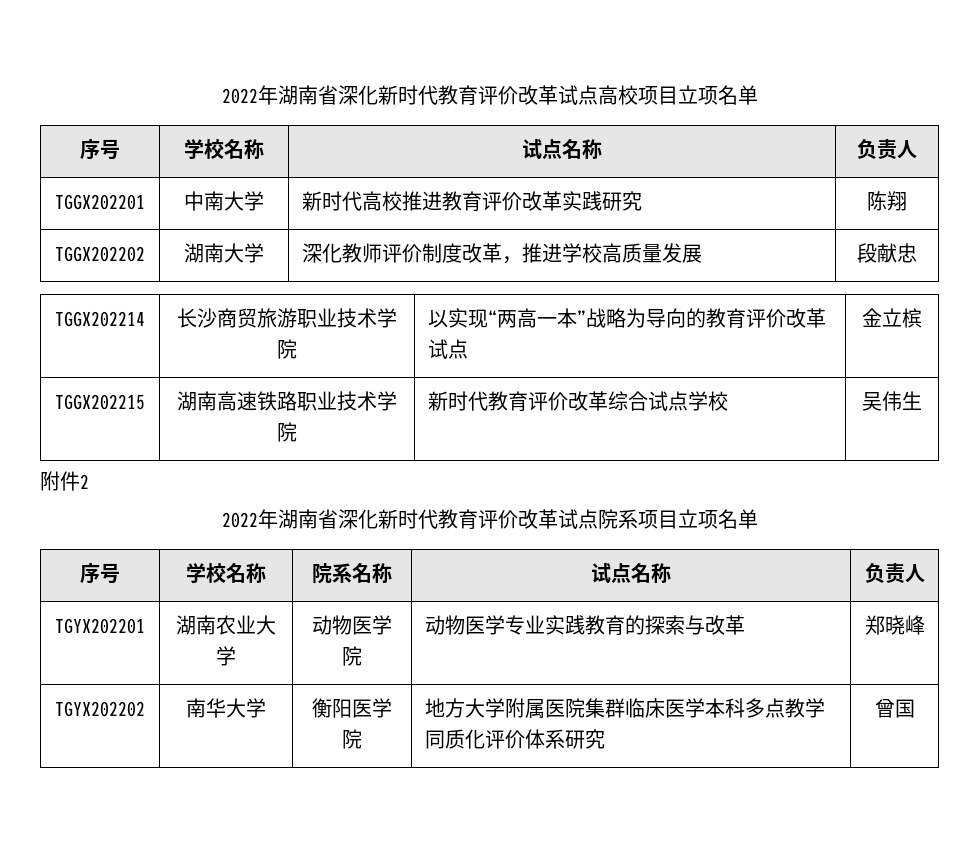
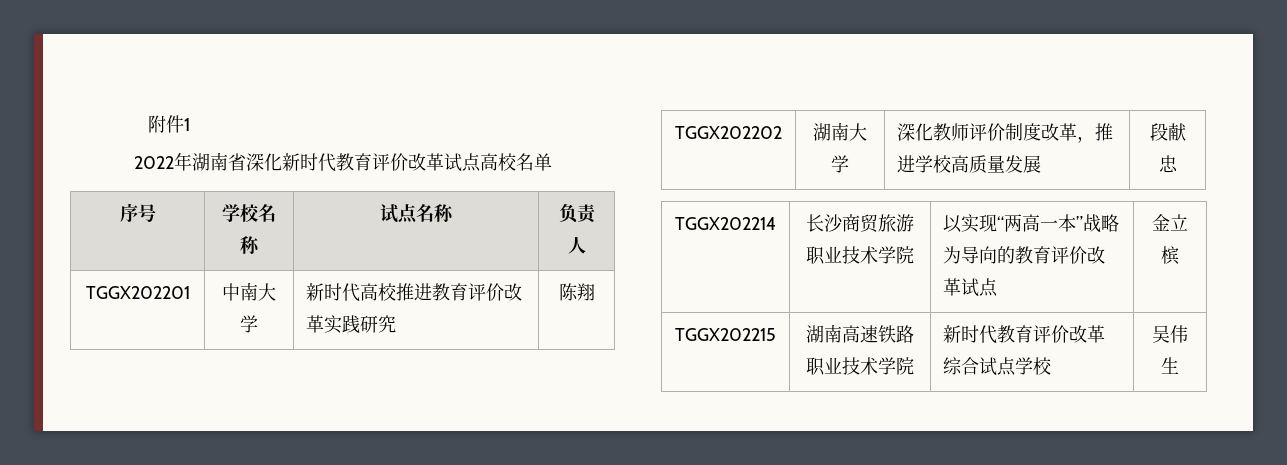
(221, 96) none -> [148,115,191,133] 附件1 //
[637,85,718,105] 项目立项 -> (517, 162) none
[40,471,89,491] [221,509,758,529] [80,563,120,584] [186,563,266,584] [312,563,392,584] [591,563,672,584] [864,563,925,584] [55,618,145,634] [176,615,276,635] [216,646,236,666] [312,615,392,635] [342,646,362,666] [425,615,746,635] [864,615,925,635] [55,701,145,717] [186,698,266,718] [312,698,392,718] [342,729,362,749] [425,698,826,719] [425,729,606,749] [874,699,915,718] // 附件2 // 2022年湖南省深化新时代教育评价改革试点院系项目立项名单 // 序号 | 学校名称 | 院系名称 | 试点名称 | 负责人 // TGYX202201 | 湖南农业大学 | 动物医学院 | 动物医学专业实践教育的探索与改革 | 郑晓峰 // TGYX202202 | 南华大学 | 衡阳医学院 | 地方大学附属医院集群临床医学本科多点教学同质化评价体系研究 | 曾国 -> (1179, 365) none

